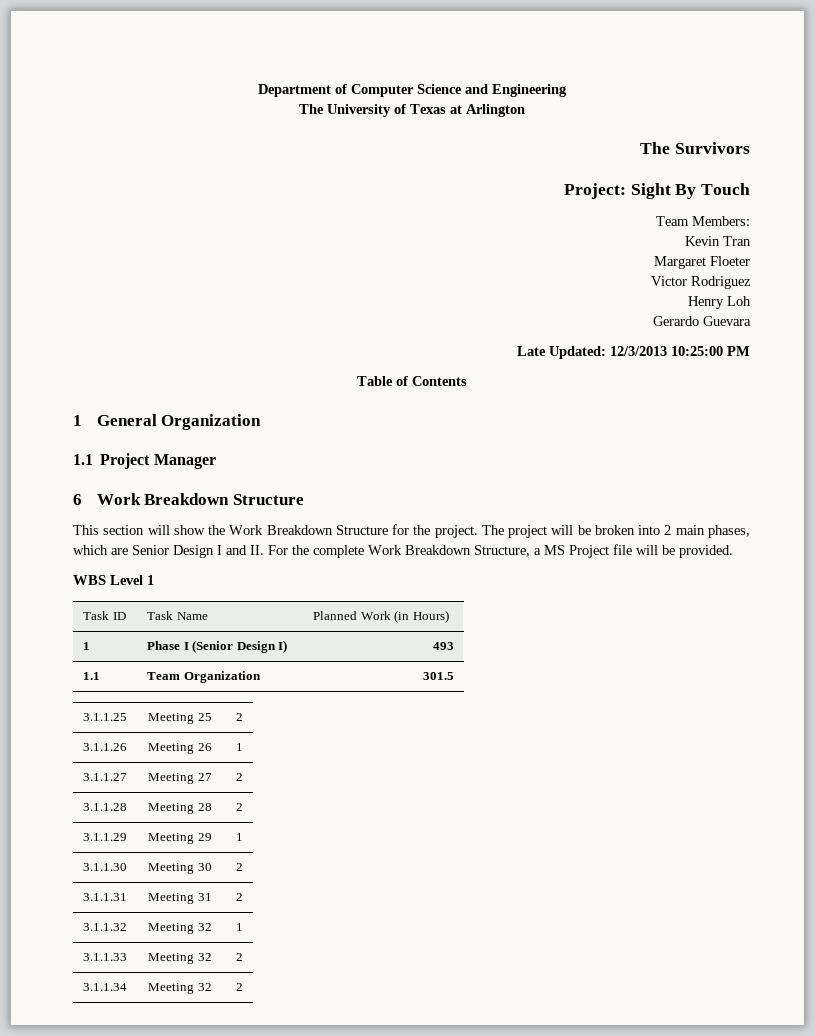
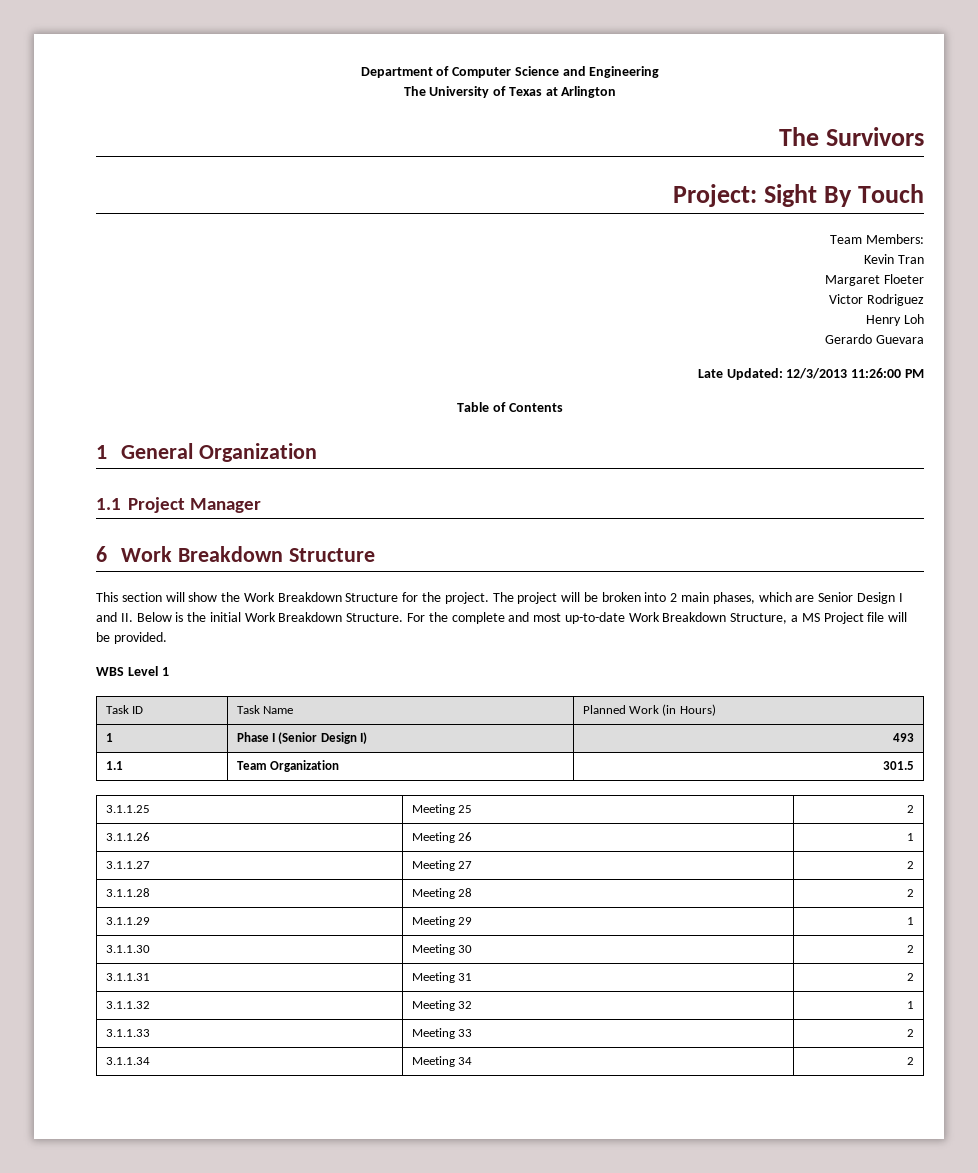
[671,346,723,356] 10:25:00 -> [851,368,902,378] 11:26:00
[268,545,364,558] For the complete -> [136,612,625,624] Below is the initial Work Breakdown Structure. For the complete and most up-to-date
[197,953,212,961] 32 -> [457,1029,472,1037] 33
[197,983,212,991] 32 -> [457,1057,472,1065] 34

